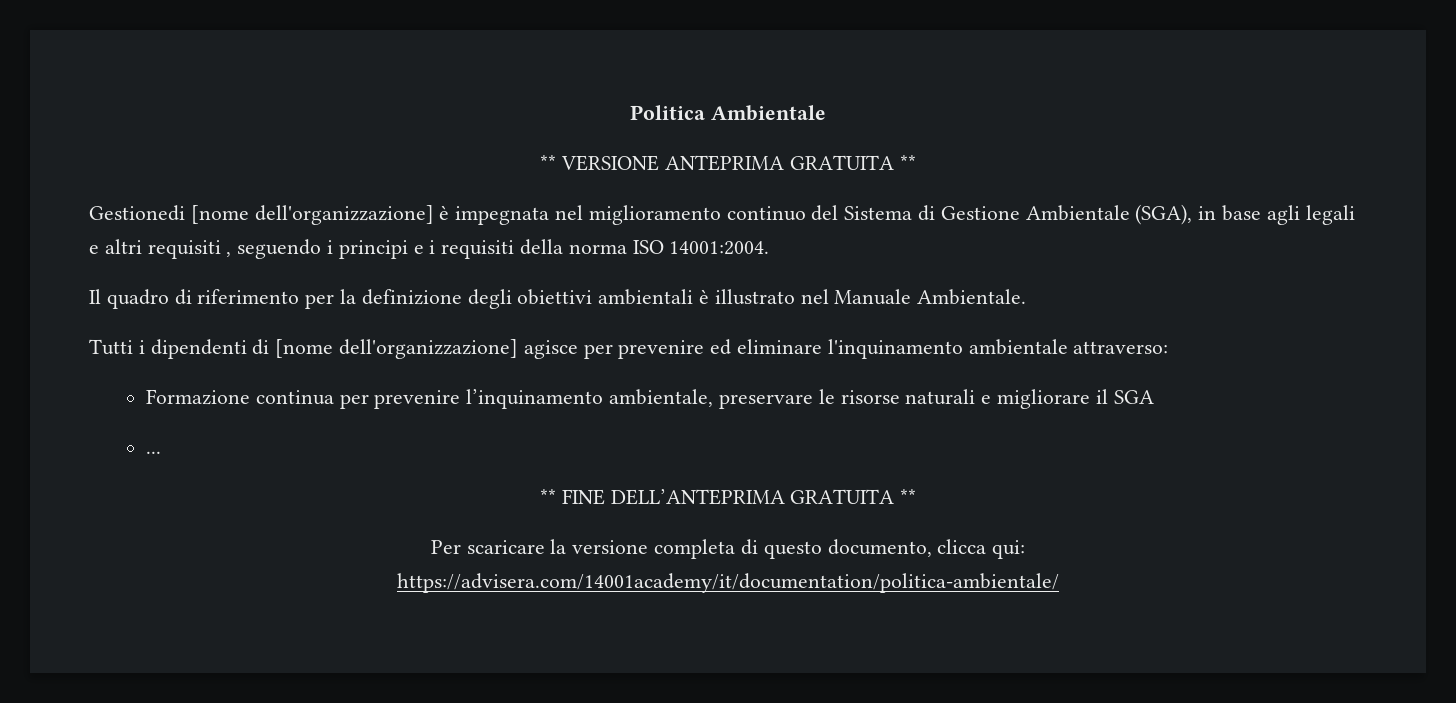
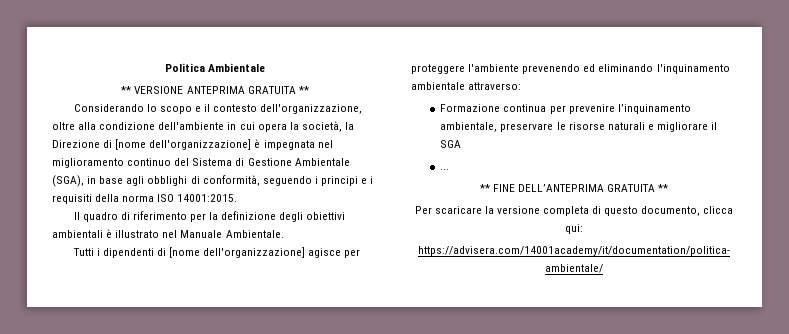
[89,205,185,221] Gestionedi -> [73,104,363,114] [52,121,354,132] [52,140,113,148] Considerando lo scopo e il contesto dell'organizzazione, oltre alla condizione dell'ambiente in cui opera la società, la Direzione di
[1305,205,1355,225] [89,239,232,259] legali e altri requisiti , -> [147,175,260,186] obblighi di conformità,
[669,241,770,255] 14001:2004. -> [177,194,238,202] 14001:2015.
[618,339,823,359] prevenire ed eliminare -> [411,64,654,74] proteggere l'ambiente prevenendo ed eliminando

